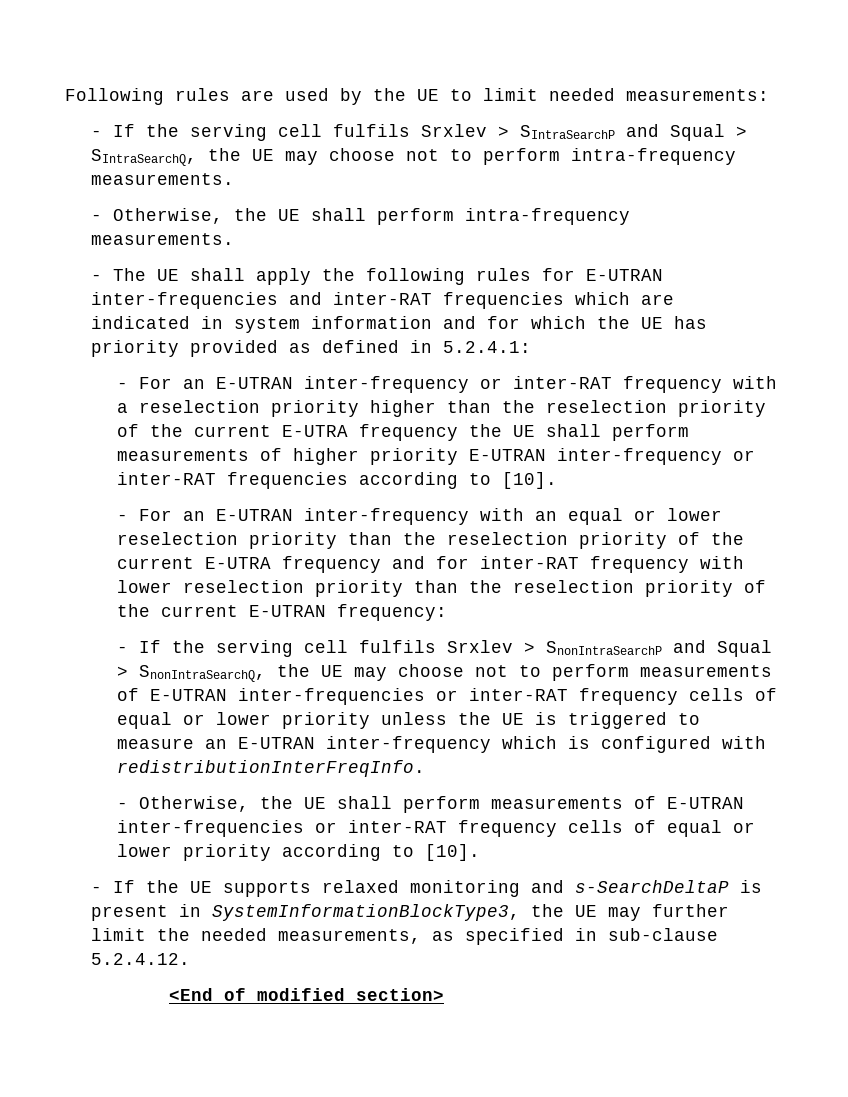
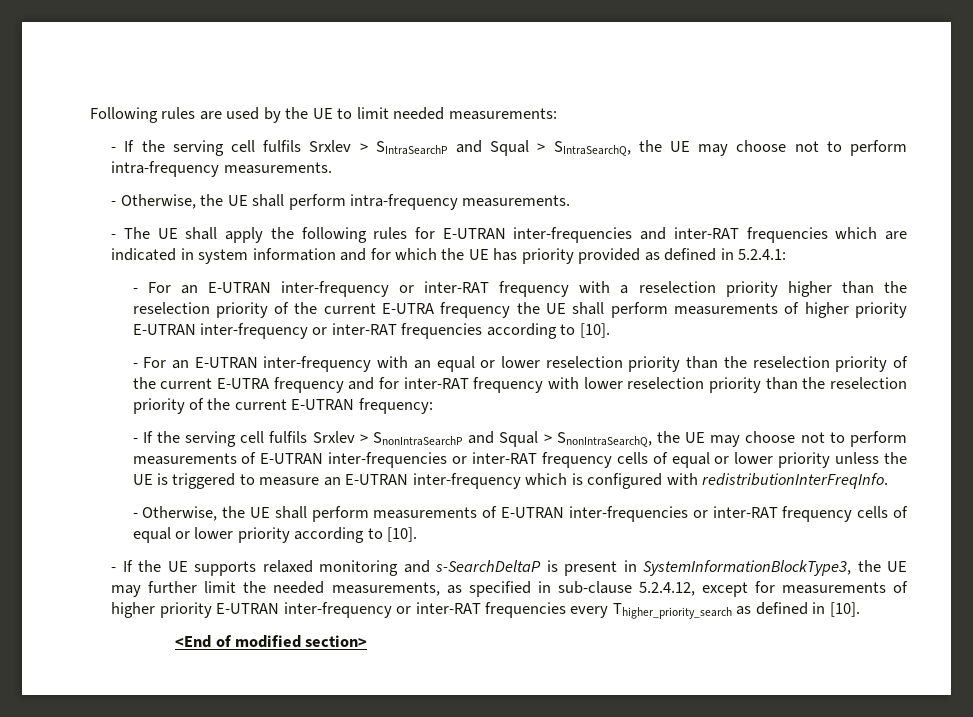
[90,953,190,965] 5.2.4.12. -> [638,581,909,597] [111,602,860,619] 5.2.4.12, except for measurements of higher priority E-UTRAN inter-frequency or inter-RAT frequencies every Thigher_priority_search as defined in [10].

